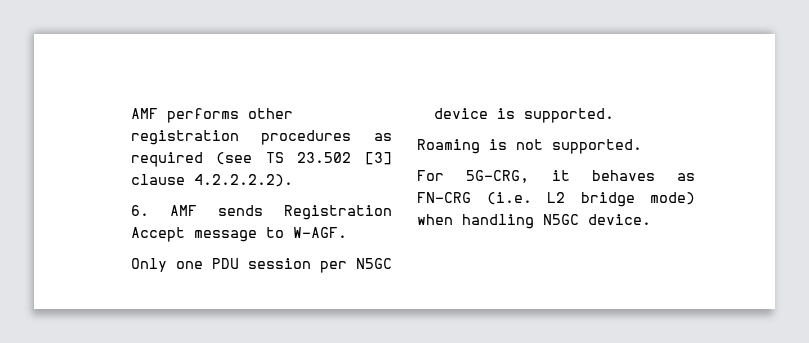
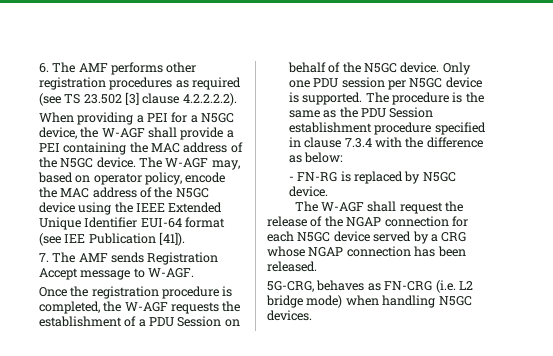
(130, 113) none -> [38,62,76,73] 6. The
[130,205,149,216] 6. -> [38,112,235,125] [38,127,234,140] [38,142,243,155] [38,157,240,170] [37,172,226,185] [38,187,209,198] [38,202,223,215] [38,217,225,230] [38,232,185,246] [38,252,76,263] When providing a PEI for a N5GC device, the W-AGF shall provide a PEI containing the MAC address of the N5GC device. The W-AGF may, based on operator policy, encode the MAC address of the N5GC device using the IEEE Extended Unique Identifier EUI-64 format (see IEE Publication [41]). // 7. The
(347, 232) none -> [38,286,233,299] [38,301,241,314] [38,316,240,327] [287,62,440,73] Once the registration procedure is completed, the W-AGF requests the establishment of a PDU Session on behalf of the N5GC device.
[417,139,642,154] [417,170,570,183] // Roaming is not supported. // For 5G-CRG, it -> [365,92,484,105] [288,107,434,118] [288,122,486,135] [288,137,483,148] [288,152,344,163] [288,171,456,184] [288,186,328,197] [294,201,464,214] [267,216,468,227] [267,231,467,244] [267,246,466,257] [267,261,317,272] [267,281,314,292] The procedure is the same as the PDU Session establishment procedure specified in clause 7.3.4 with the difference as below: // - FN-RG is replaced by N5GC device. // The W-AGF shall request the release of the NGAP connection for each N5GC device served by a CRG whose NGAP connection has been released. // 5G-CRG,
[588,214,651,225] device. -> [267,310,312,321] devices.

